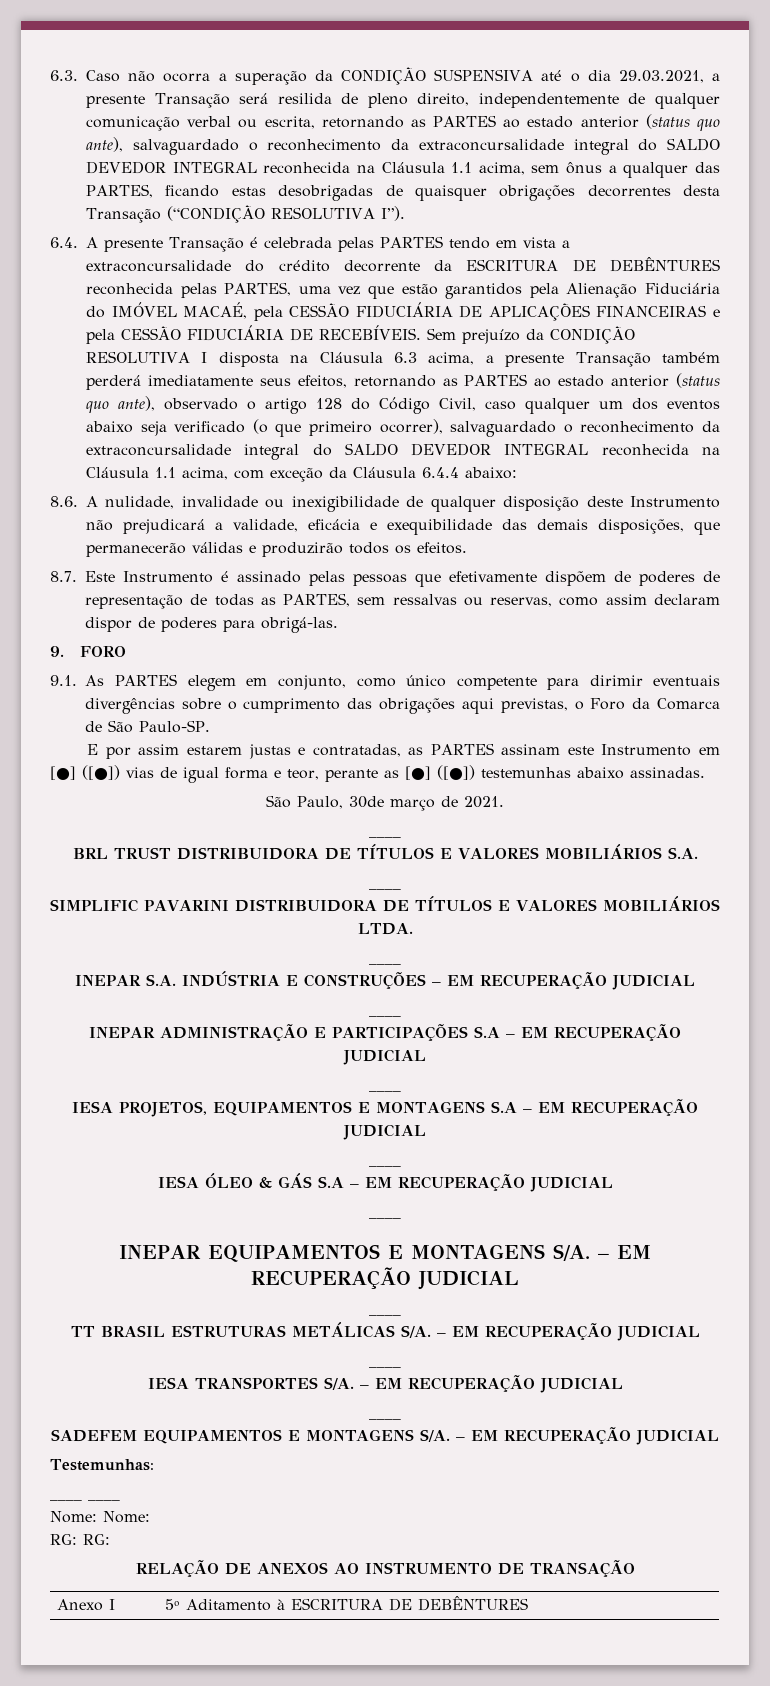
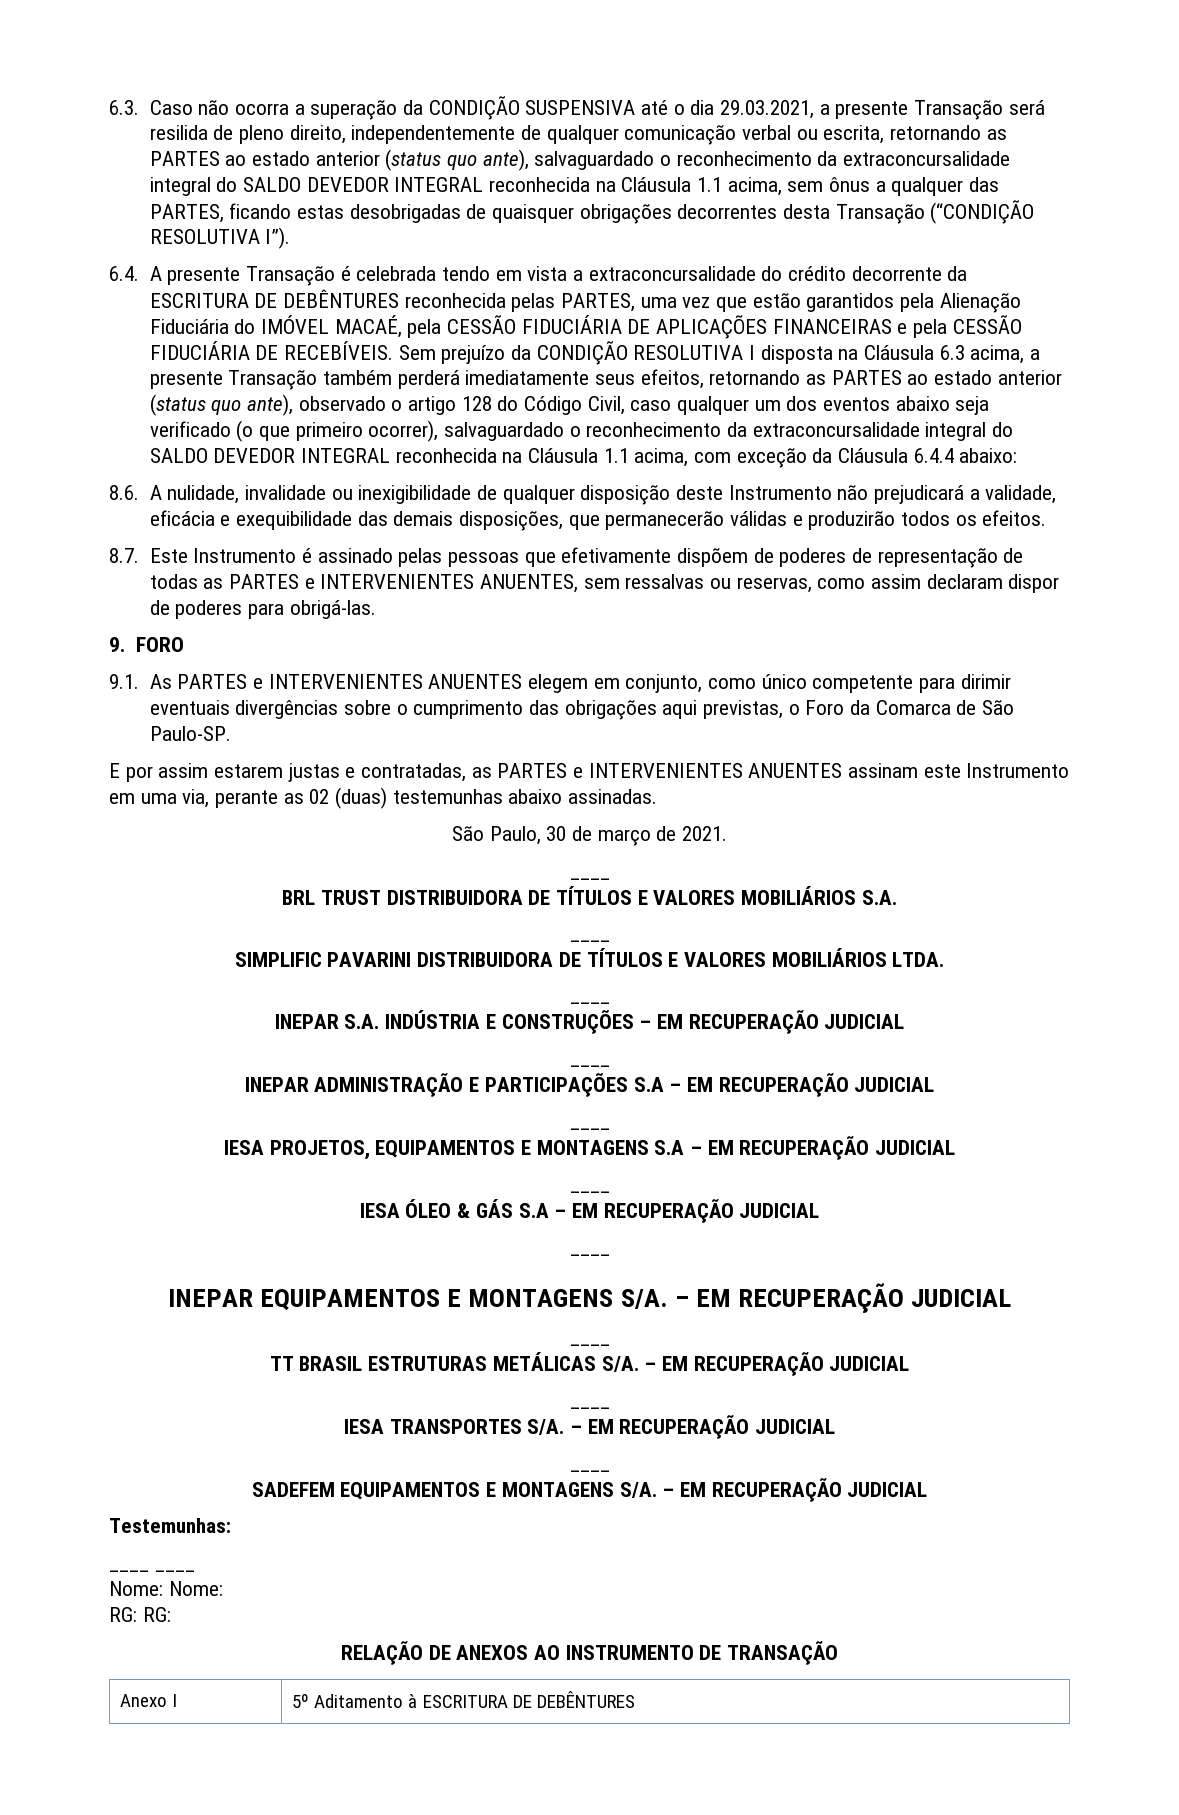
[337,236,443,252] pelas PARTES -> (437, 273) none
[283,593,351,607] PARTES, -> [228,574,578,593] PARTES e INTERVENIENTES ANUENTES,
(178, 680) none -> [252,674,523,689] e INTERVENIENTES ANUENTES
(494, 749) none -> [573,763,843,778] e INTERVENIENTES ANUENTES
[50,765,475,783] [●] ([●]) vias de igual forma e teor, perante as [●] ([●]) -> [140,787,388,809] uma via, perante as 02 (duas)
[349,796,384,808] 30de -> [546,826,592,841] 30 de

